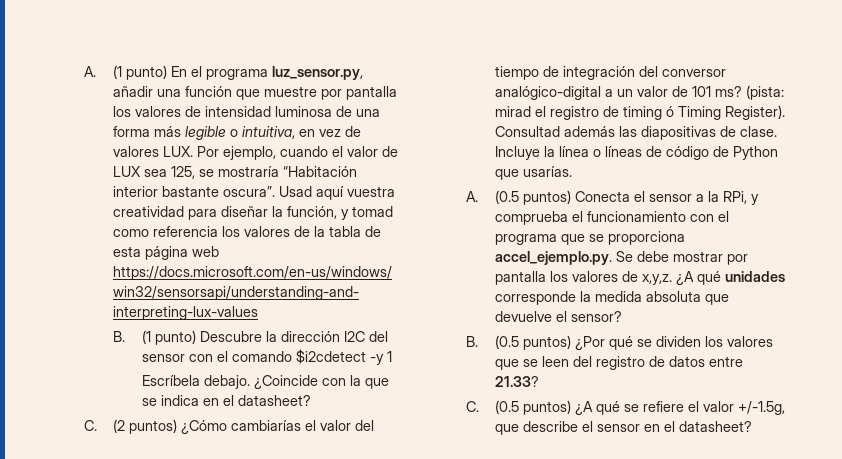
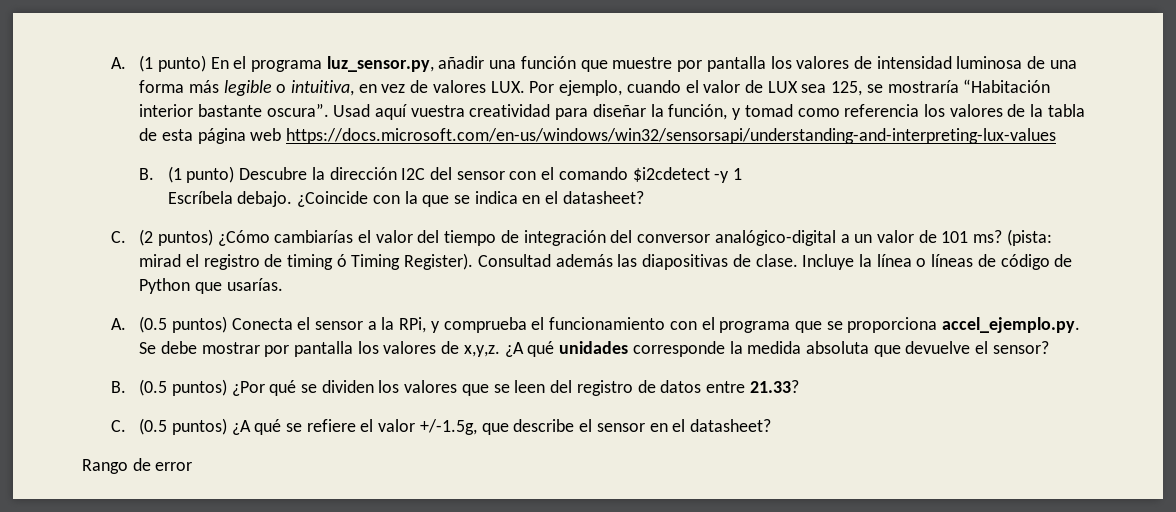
(752, 426) none -> [82,458,193,474] // Rango de error

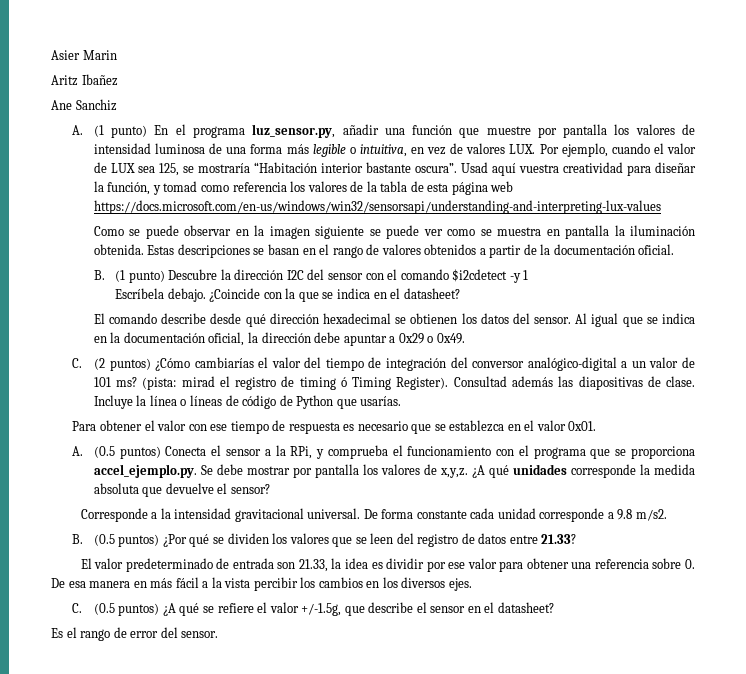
(110, 63) none -> [51,50,117,60] [51,74,118,86] [51,99,117,111] Asier Marin // Aritz Ibañez // Ane Sanchiz //
(1057, 136) none -> [93,225,696,239] [93,244,675,258] // Como se puede observar en la imagen siguiente se puede ver como se muestra en pantalla la iluminación obtenida. Estas descripciones se basan en el rango de valores obtenidos a partir de la documentación oficial.
(644, 197) none -> [93,313,695,327] [93,332,465,346] // El comando describe desde qué dirección hexadecimal se obtienen los datos del sensor. Al igual que se indica en la documentación oficial, la dirección debe apuntar a 0x29 o 0x49.
(283, 284) none -> [72,420,597,434] // Para obtener el valor con ese tiempo de respuesta es necesario que se establezca en el valor 0x01.
(1049, 347) none -> [80,508,667,522] // Corresponde a la intensidad gravitacional universal. De forma constante cada unidad corresponde a 9.8 m/s2.
(799, 386) none -> [80,558,695,572] [51,577,472,591] // El valor predeterminado de entrada son 21.33, la idea es dividir por ese valor para obtener una referencia sobre 0. De esa manera en más fácil a la vista percibir los cambios en los diversos ejes.
[82,458,193,474] Rango de error -> [51,627,219,641] Es el rango de error del sensor.

